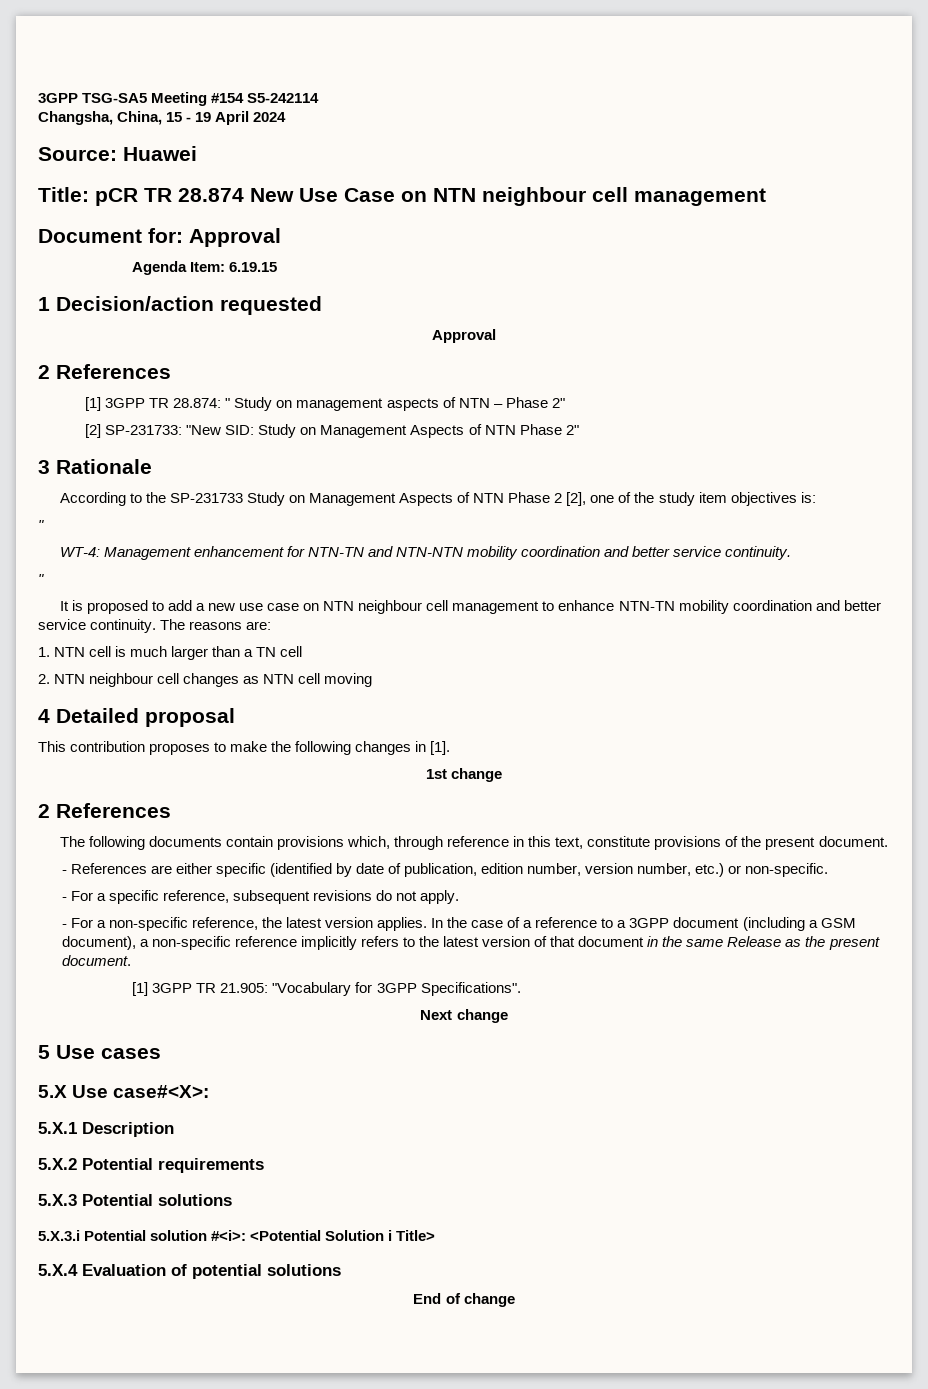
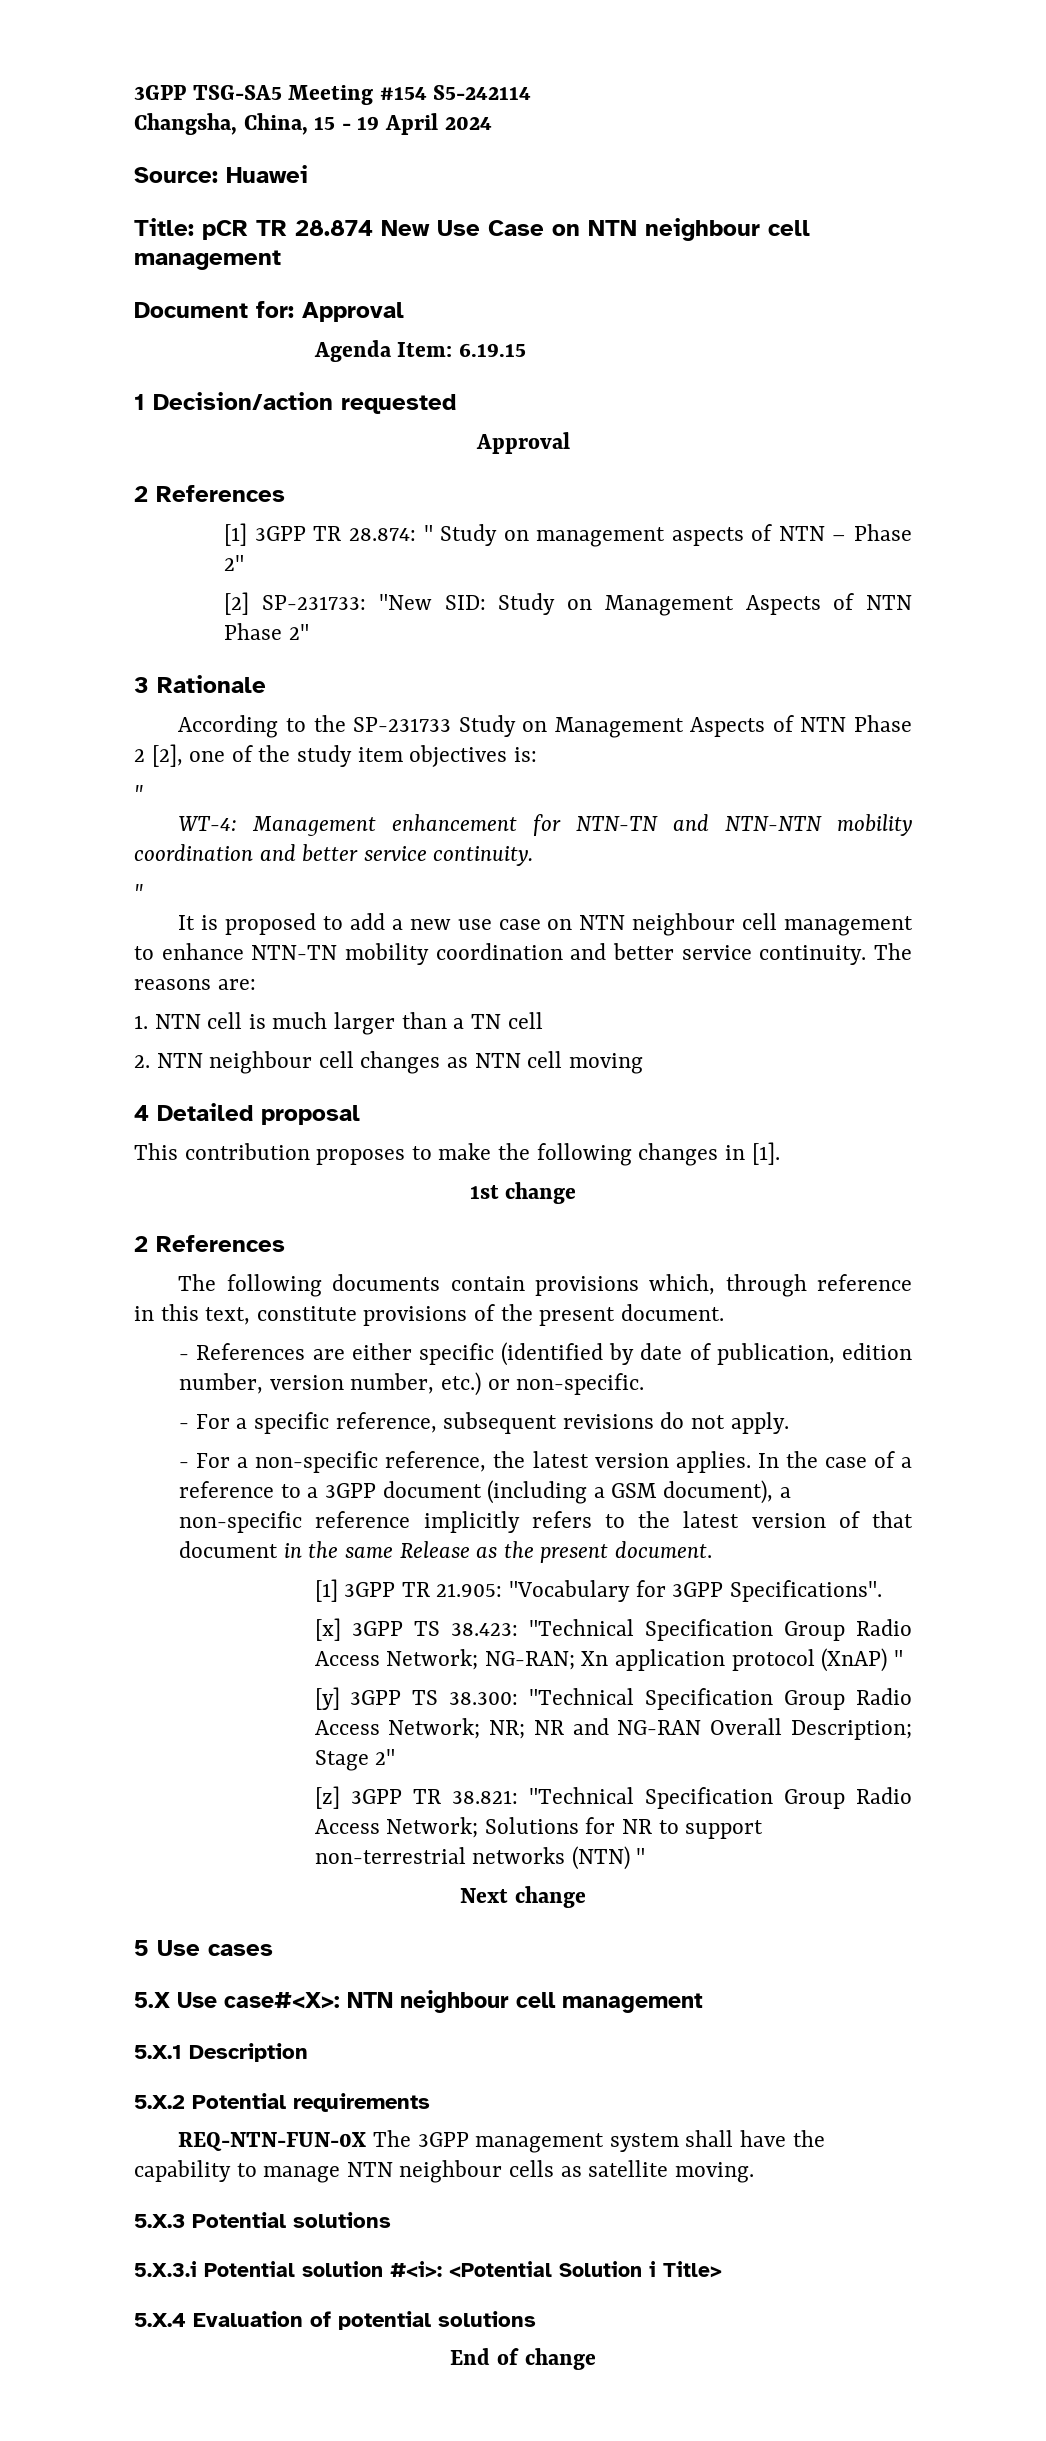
(521, 989) none -> [314,1618,913,1641] [314,1648,903,1672] [314,1687,912,1710] [314,1718,912,1740] [314,1749,396,1771] [314,1786,913,1809] [314,1817,764,1839] [314,1846,646,1870] // [x] 3GPP TS 38.423: "Technical Specification Group Radio Access Network; NG-RAN; Xn application protocol (XnAP) " // [y] 3GPP TS 38.300: "Technical Specification Group Radio Access Network; NR; NR and NG-RAN Overall Description; Stage 2" // [z] 3GPP TR 38.821: "Technical Specification Group Radio Access Network; Solutions for NR to support non-terrestrial networks (NTN) "
(210, 1091) none -> [347,1990,703,2013] NTN neighbour cell management
(264, 1165) none -> [178,2130,825,2153] [134,2160,754,2183] // REQ-NTN-FUN-0X The 3GPP management system shall have the capability to manage NTN neighbour cells as satellite moving.

